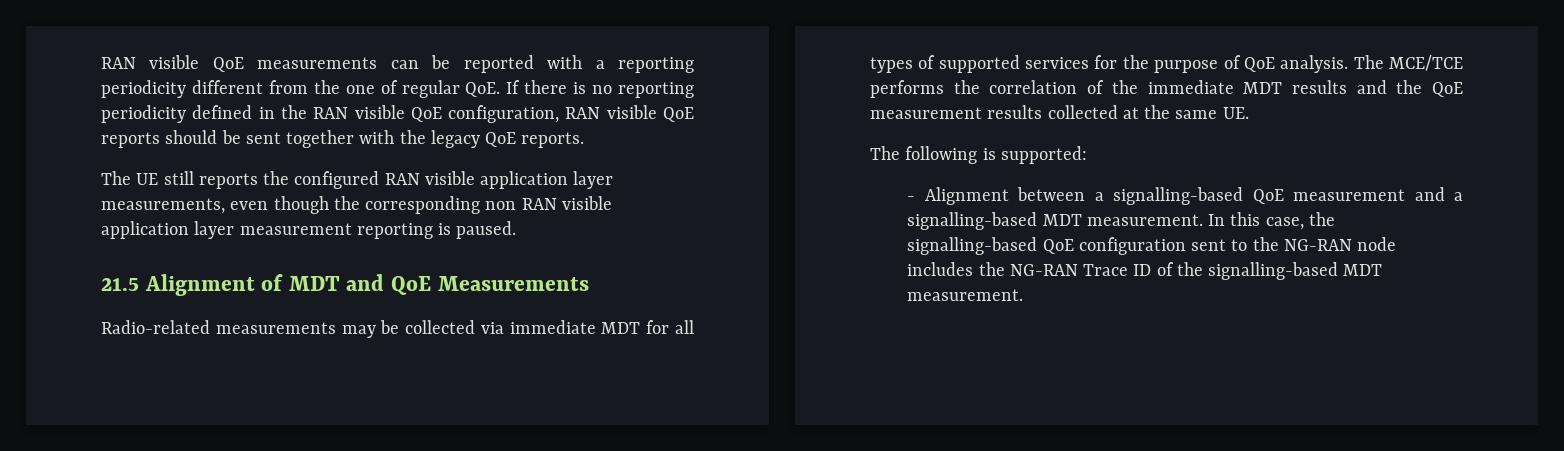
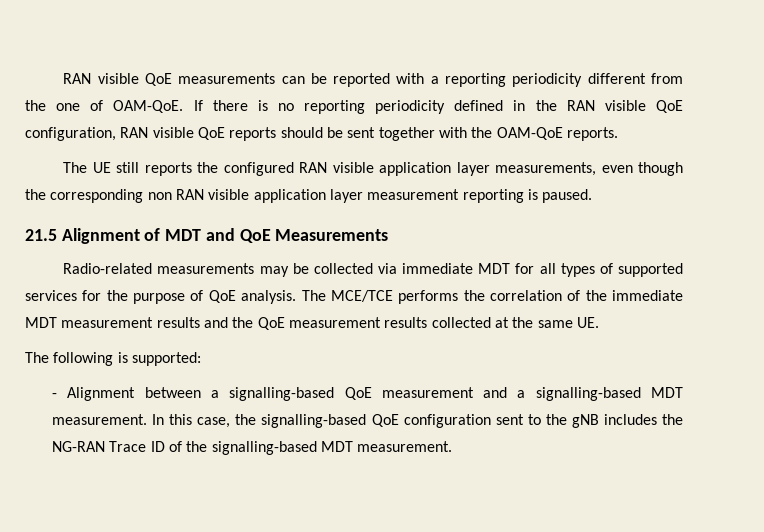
[401,80,501,98] regular QoE. -> [113,100,184,113] OAM-QoE.
[430,130,517,148] legacy QoE -> [496,127,563,140] OAM-QoE
(1283, 88) none -> [61,317,154,328] measurement
[1283,237,1397,251] NG-RAN node -> [571,414,599,428] gNB

